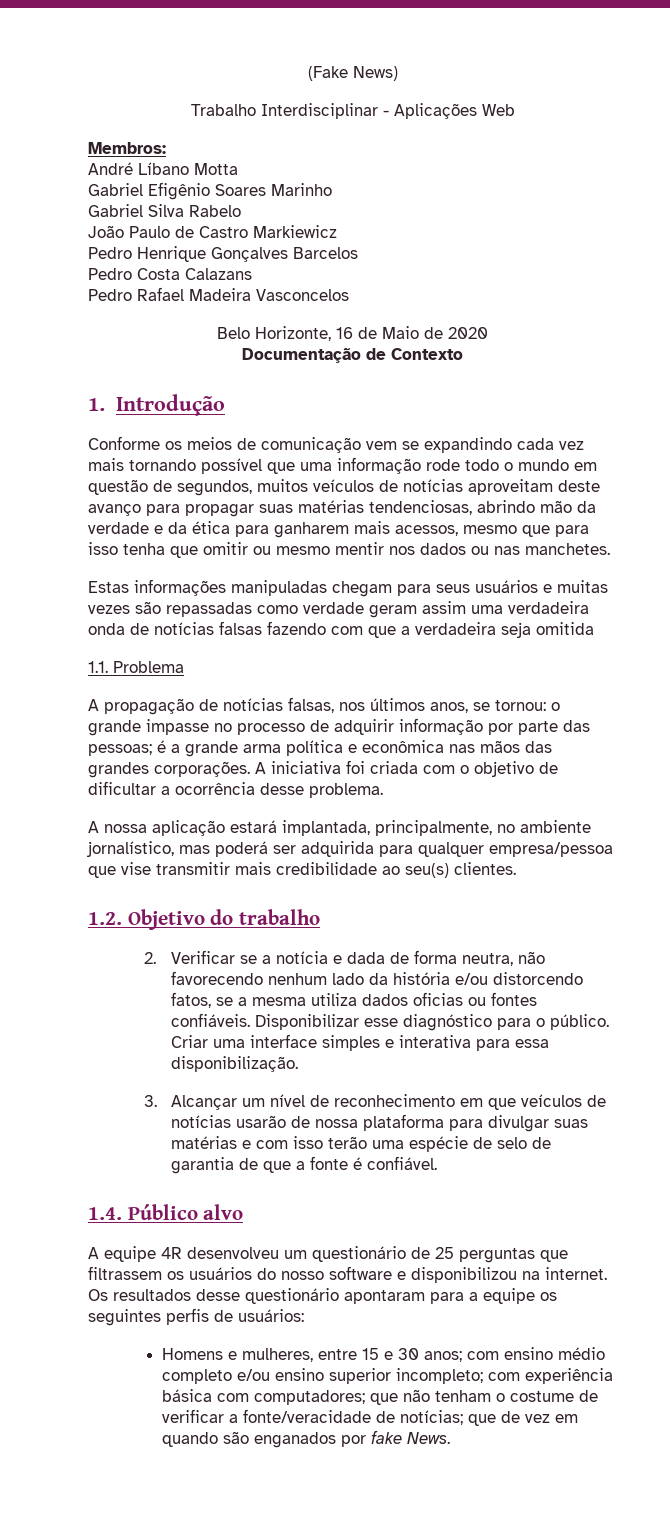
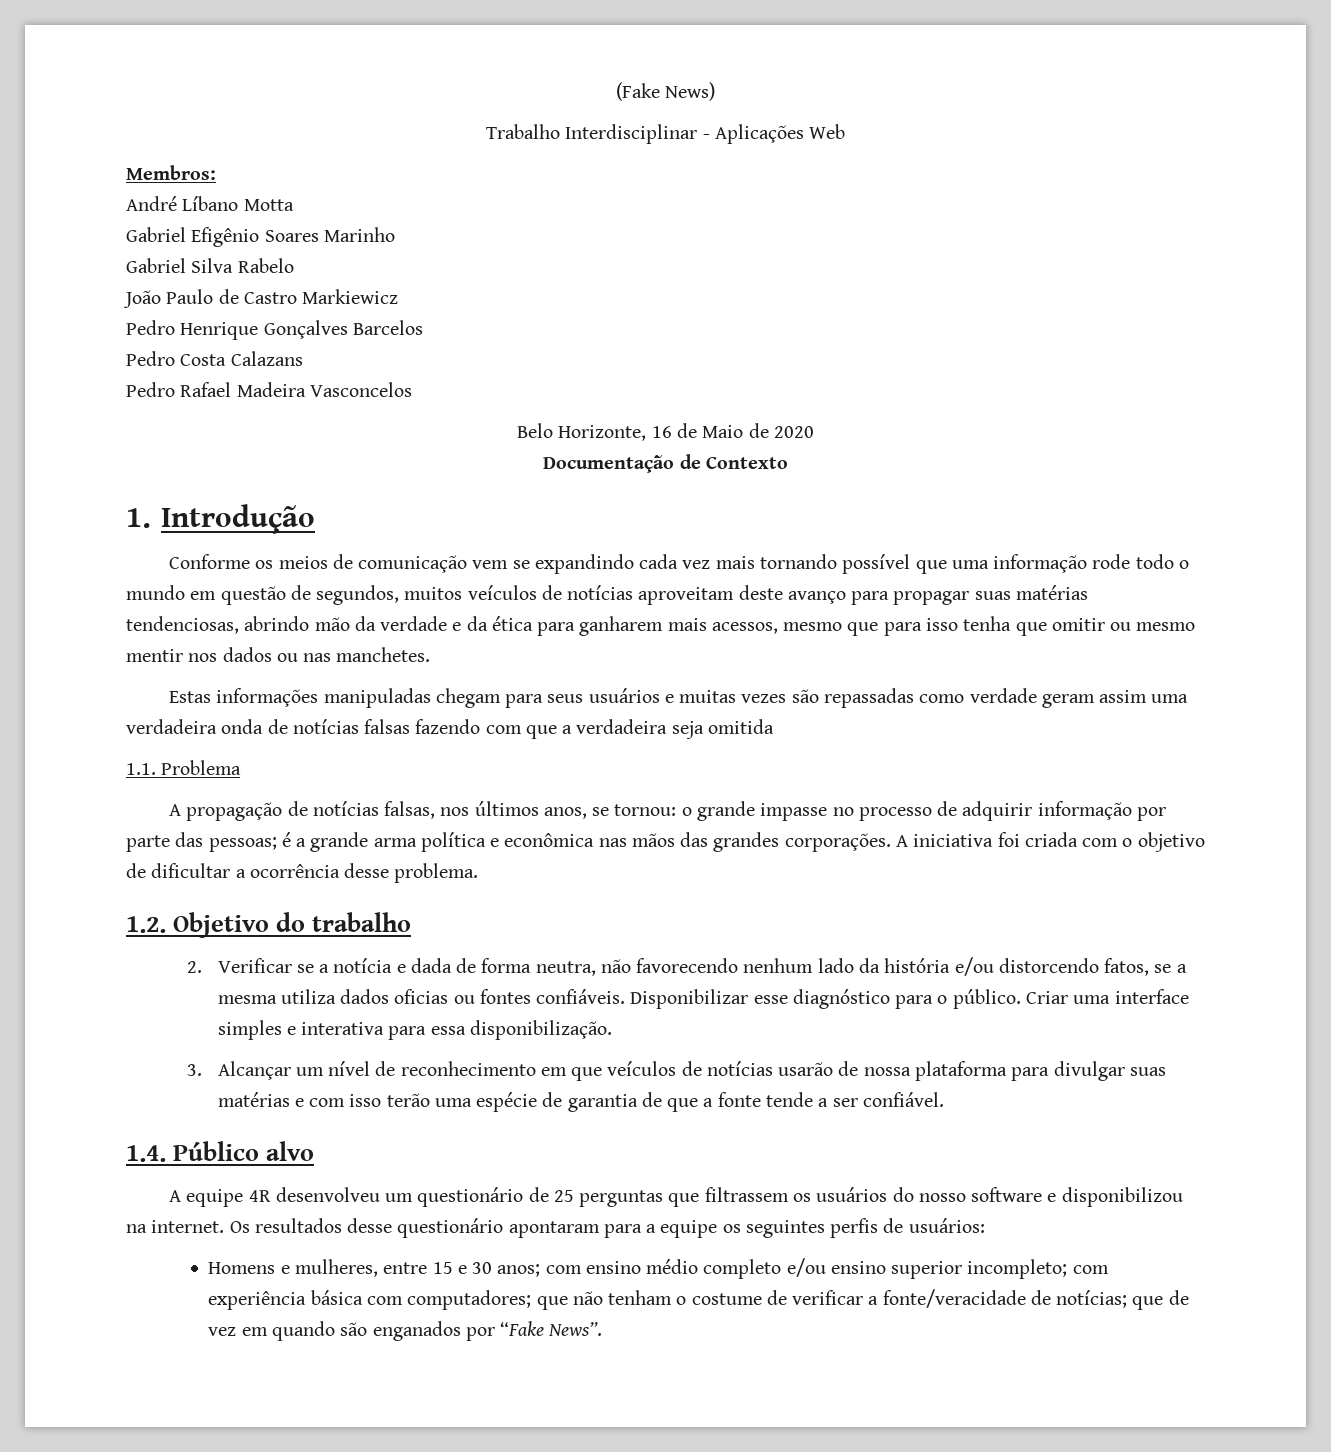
[88,820,591,836] [87,841,613,857] [88,862,516,878] // A nossa aplicação estará implantada, principalmente, no ambiente jornalístico, mas poderá ser adquirida para qualquer empresa/pessoa que vise transmitir mais credibilidade ao seu(s) clientes. -> (479, 873) none
[497,1137,552,1149] selo de -> (563, 1099) none
[353,1157,363,1170] é -> [765,1092,858,1107] tende a ser
[371,1430,451,1444] fake News. -> [500,1321,603,1336] “Fake News”.

